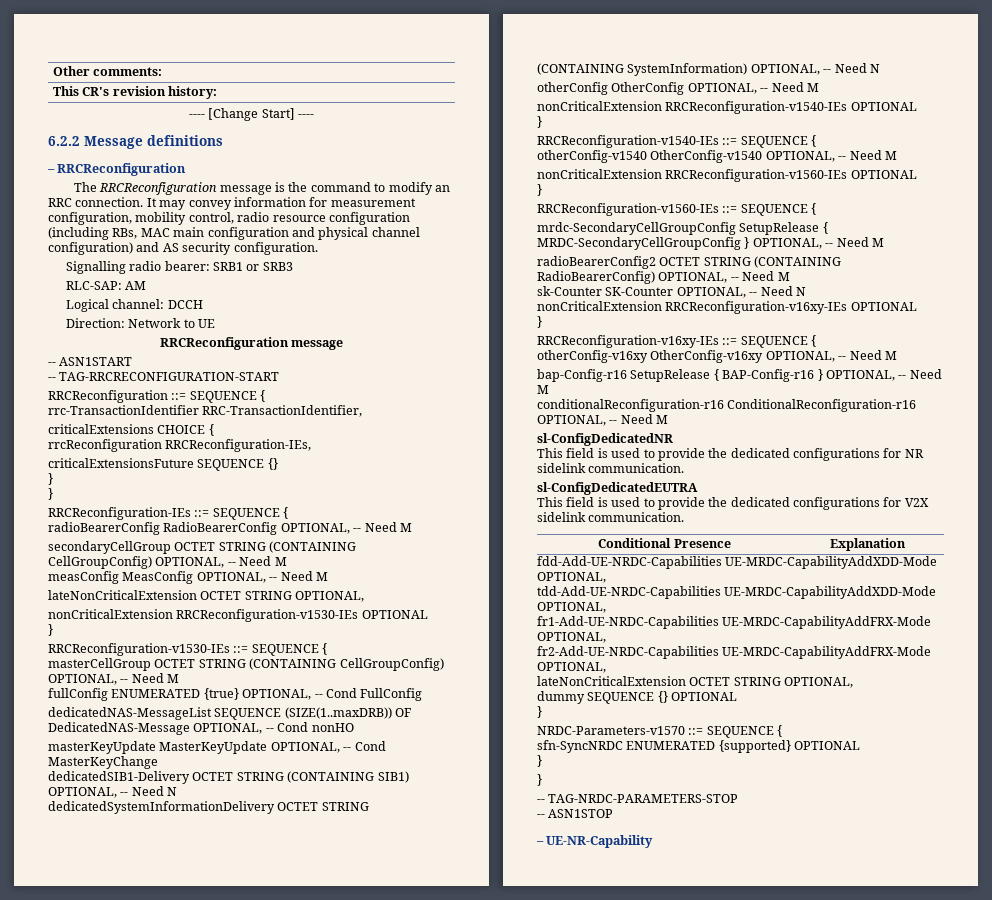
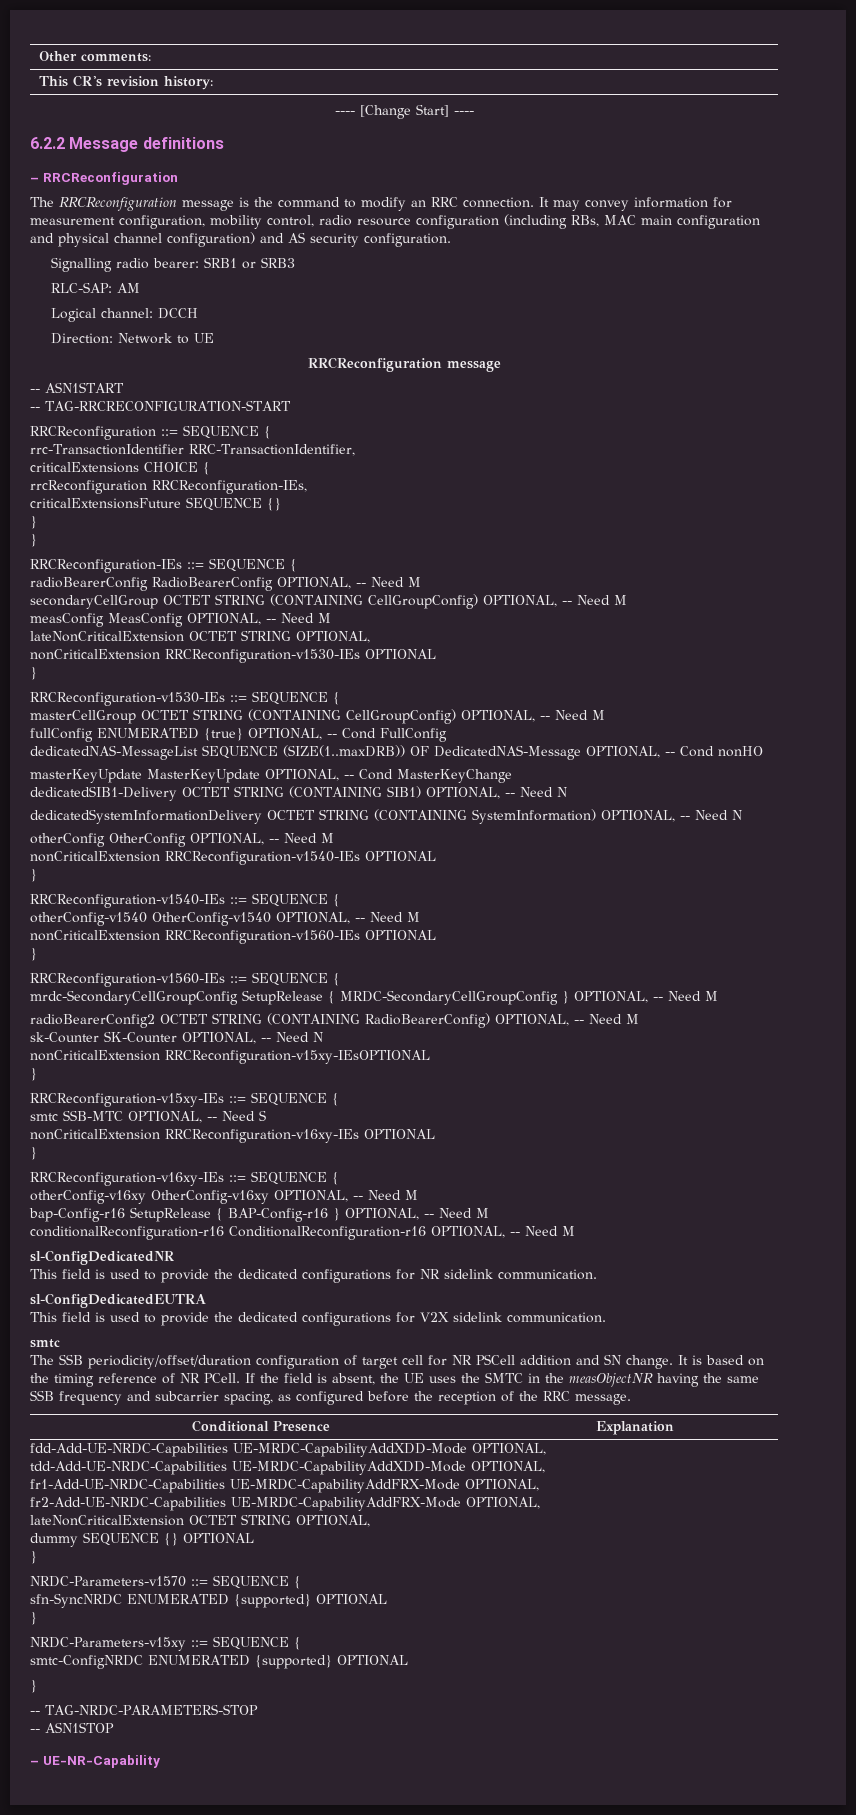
(806, 291) none -> [30,1050,430,1064] [30,1068,37,1081] [30,1092,339,1107] [30,1110,266,1123] // nonCriticalExtension RRCReconfiguration-v15xy-IEsOPTIONAL // } // RRCReconfiguration-v15xy-IEs ::= SEQUENCE { // smtc SSB-MTC OPTIONAL, -- Need S
(685, 517) none -> [30,1339,60,1348] [30,1354,764,1369] [30,1372,759,1387] [30,1390,631,1405] // smtc // The SSB periodicity/offset/duration configuration of target cell for NR PSCell addition and SN change. It is based on the timing reference of NR PCell. If the field is absent, the UE uses the SMTC in the measObjectNR having the same SSB frequency and subcarrier spacing, as configured before the reception of the RRC message.
(542, 761) none -> [30,1636,301,1651] [30,1655,408,1669] // NRDC-Parameters-v15xy ::= SEQUENCE { // smtc-ConfigNRDC ENUMERATED {supported} OPTIONAL

